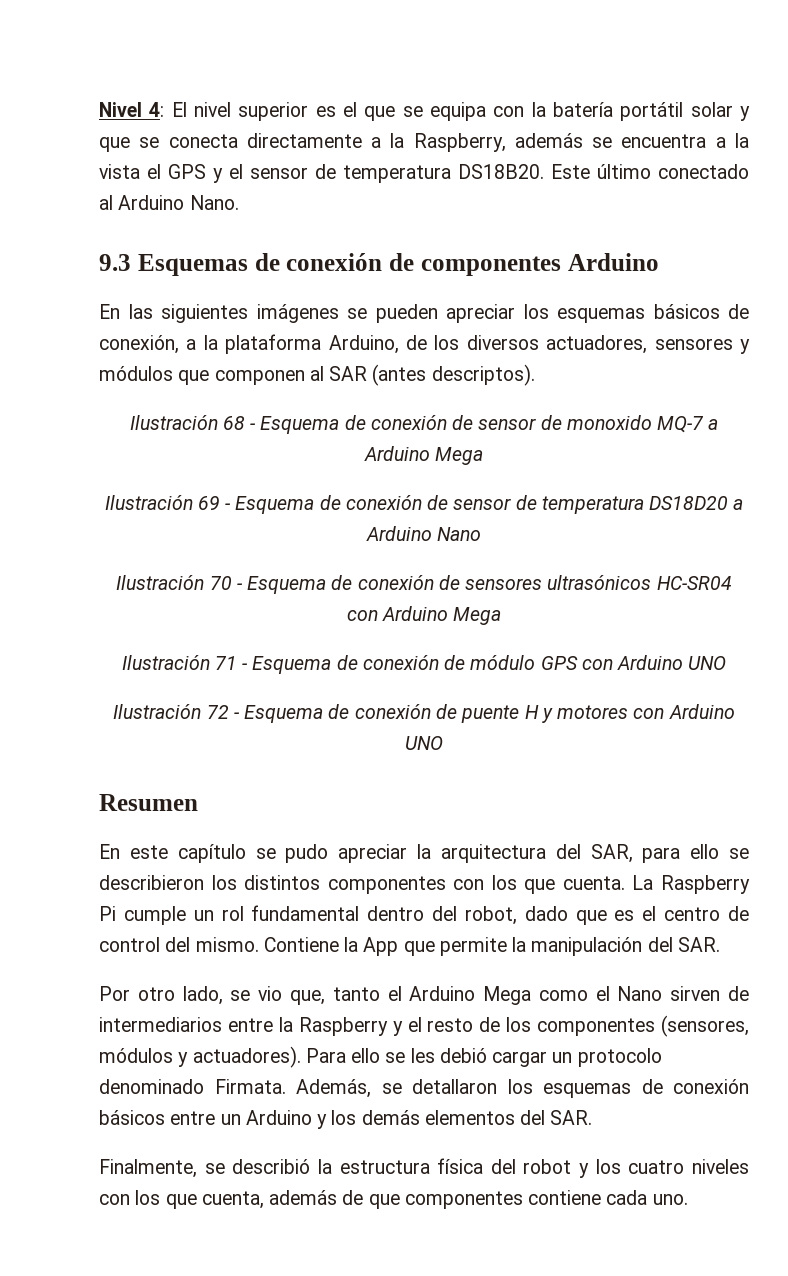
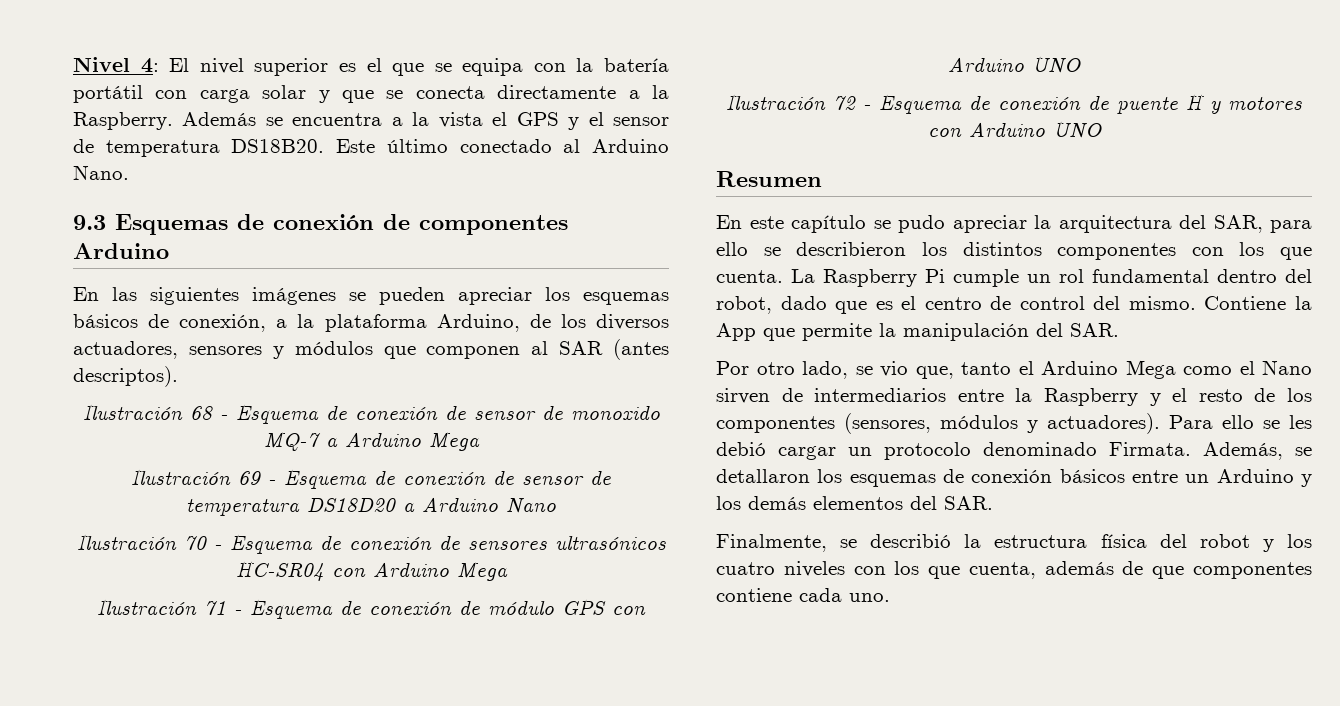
(684, 111) none -> [155,89,250,103] con carga
[413,133,583,152] Raspberry, además -> [73,112,257,130] Raspberry. Además

